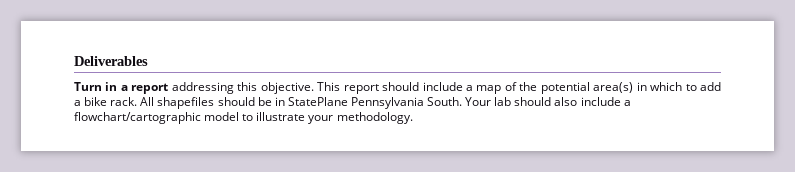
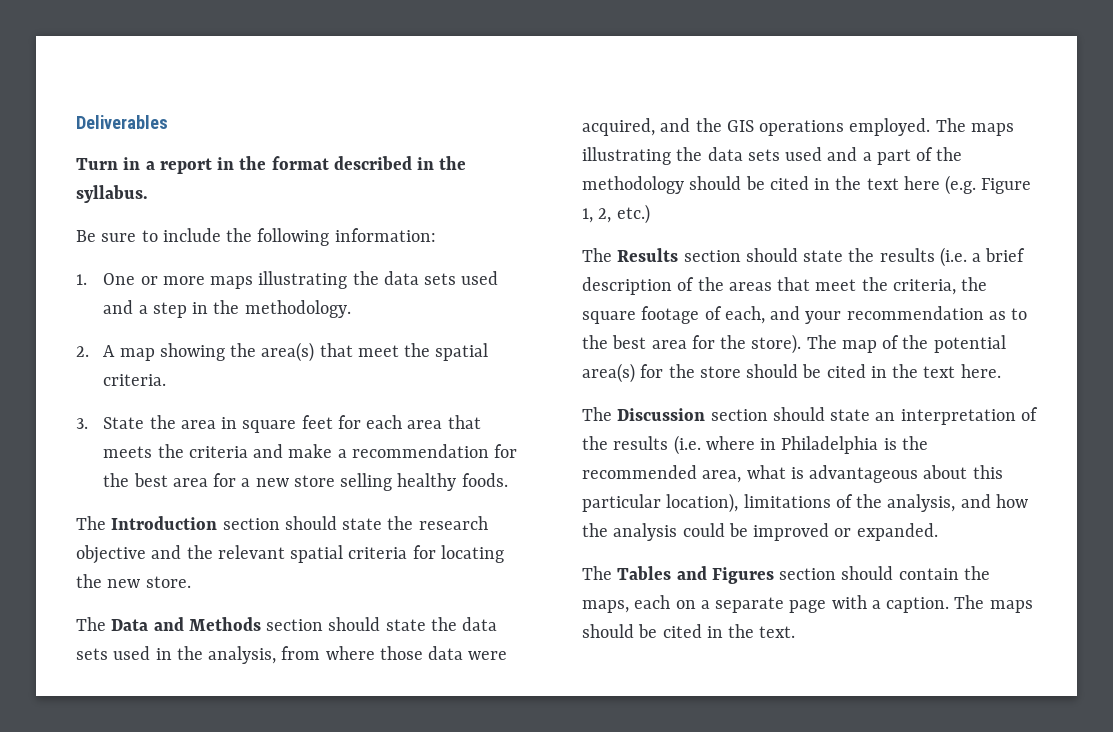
[171,82,473,94] addressing this objective. This report should include a -> [217,156,467,170] [76,185,148,203] [76,228,436,246] [76,271,499,289] [103,300,351,318] [76,342,489,362] [103,374,167,386] [76,415,481,433] [103,444,518,458] [103,473,508,491] [76,516,488,530] [76,545,504,564] [76,574,191,588] [76,617,498,631] [76,646,508,664] [582,118,1014,136] [582,147,963,165] [582,175,1032,195] [582,204,650,224] [582,247,1026,267] [582,277,988,295] [582,306,1028,324] [582,334,837,354] in the format described in the syllabus. // Be sure to include the following information: // 1. One or more maps illustrating the data sets used and a step in the methodology. // 2. A map showing the area(s) that meet the spatial criteria. // 3. State the area in square feet for each area that meets the criteria and make a recommendation for the best area for a new store selling healthy foods. // The Introduction section should state the research objective and the relevant spatial criteria for locating the new store. // The Data and Methods section should state the data sets used in the analysis, from where those data were acquired, and the GIS operations employed. The maps illustrating the data sets used and a part of the methodology should be cited in the text here (e.g. Figure 1, 2, etc.) // The Results section should state the results (i.e. a brief description of the areas that meet the criteria, the square footage of each, and your recommendation as to the best area for the store). The
[636,82,722,91] [74,97,631,109] [74,112,413,124] in which to add a bike rack. All shapefiles should be in StatePlane Pennsylvania South. Your lab should also include a flowchart/cartographic model to illustrate your methodology. -> [640,364,1001,378] [582,407,1038,425] [582,435,928,455] [582,465,1003,483] [582,493,1028,513] [582,523,938,541] [582,566,990,584] [582,595,1033,613] [582,624,796,638] for the store should be cited in the text here. // The Discussion section should state an interpretation of the results (i.e. where in Philadelphia is the recommended area, what is advantageous about this particular location), limitations of the analysis, and how the analysis could be improved or expanded. // The Tables and Figures section should contain the maps, each on a separate page with a caption. The maps should be cited in the text.

